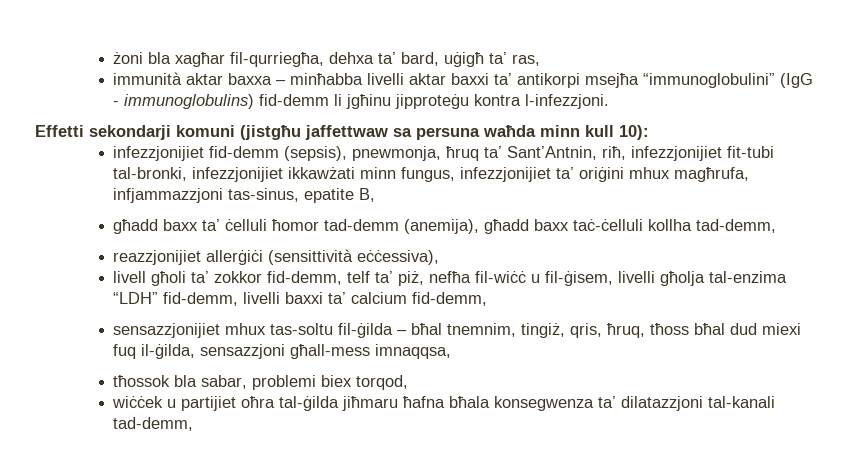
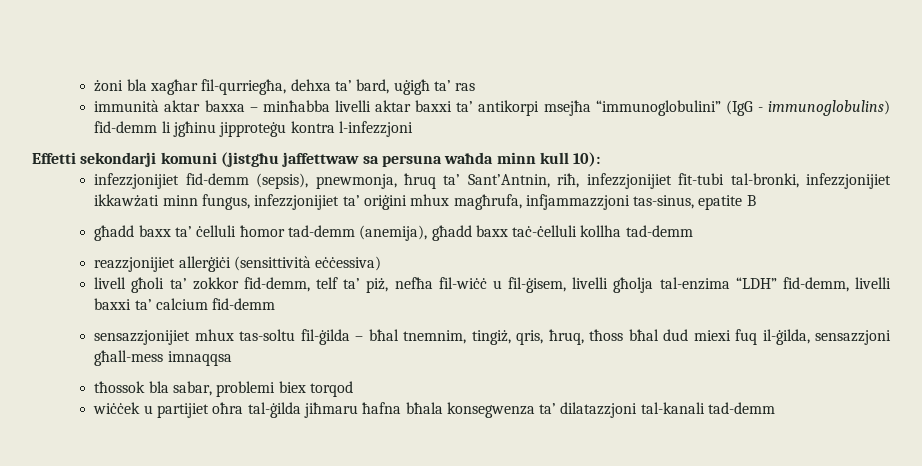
[512,54,541,66] ras, -> [455,83,476,91] ras
[525,94,610,109] l-infezzjoni. -> [338,121,413,137] l-infezzjoni
[359,188,376,202] B, -> [746,195,756,206] B
[696,219,777,233] tad-demm, -> [625,225,693,237] tad-demm
[357,250,440,265] eċċessiva), -> [315,256,382,271] eċċessiva)
[412,292,488,306] fid-demm, -> [212,298,276,310] fid-demm
[375,344,452,359] imnaqqsa, -> [167,351,232,366] imnaqqsa
[356,375,409,390] torqod, -> [309,381,353,397] torqod
[113,417,194,431] tad-demm, -> [708,402,776,414] tad-demm

